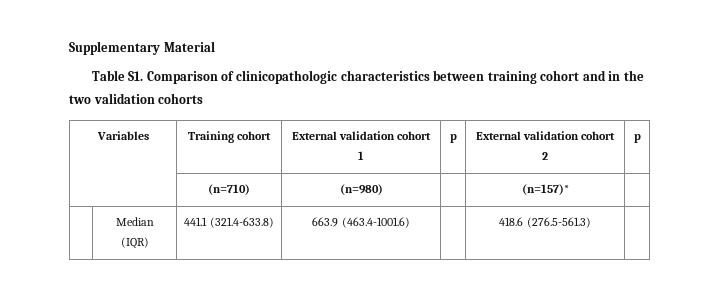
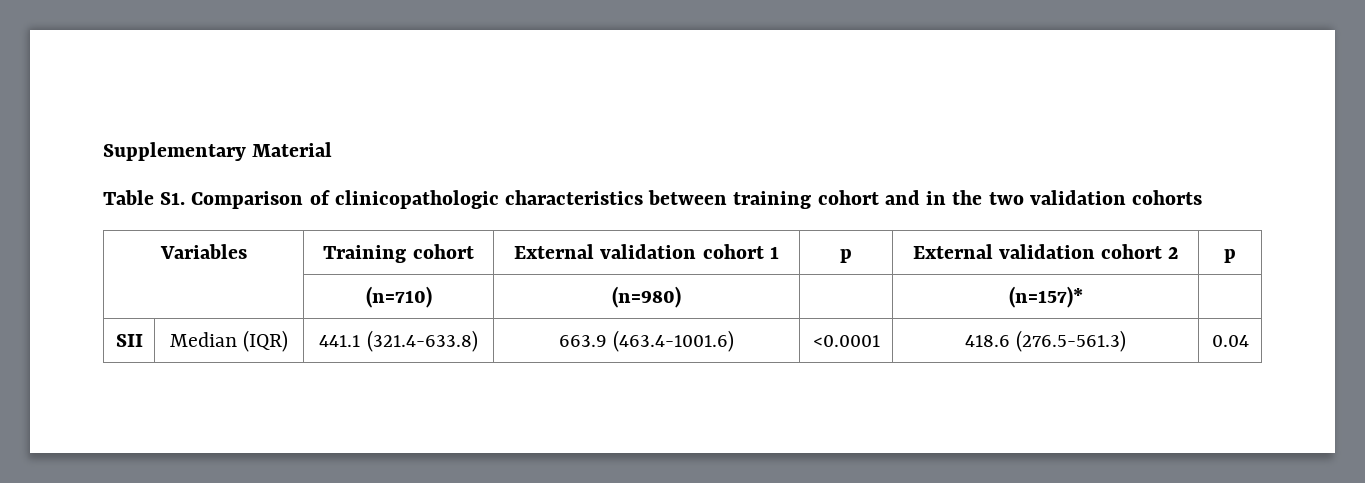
(569, 189) none -> [115,334,143,347] SII
(410, 222) none -> [812,335,880,347] <0.0001
(591, 222) none -> [1211,335,1249,347] 0.04

